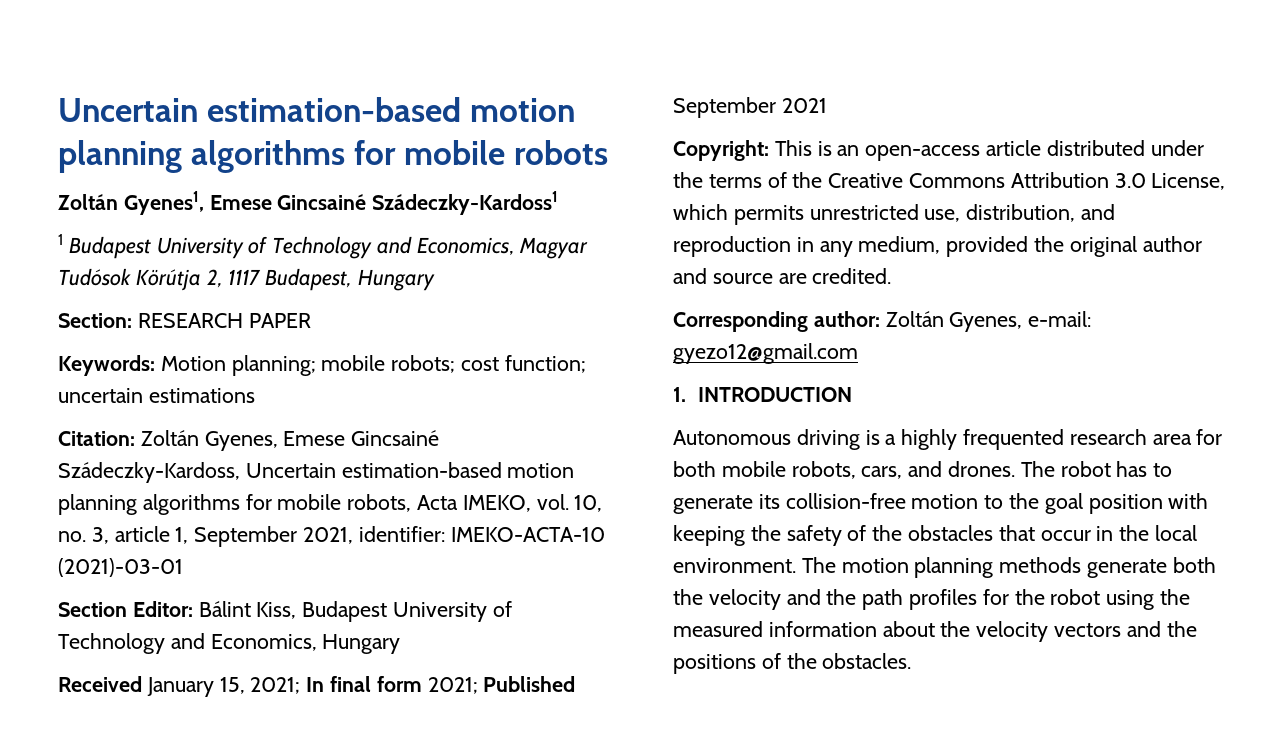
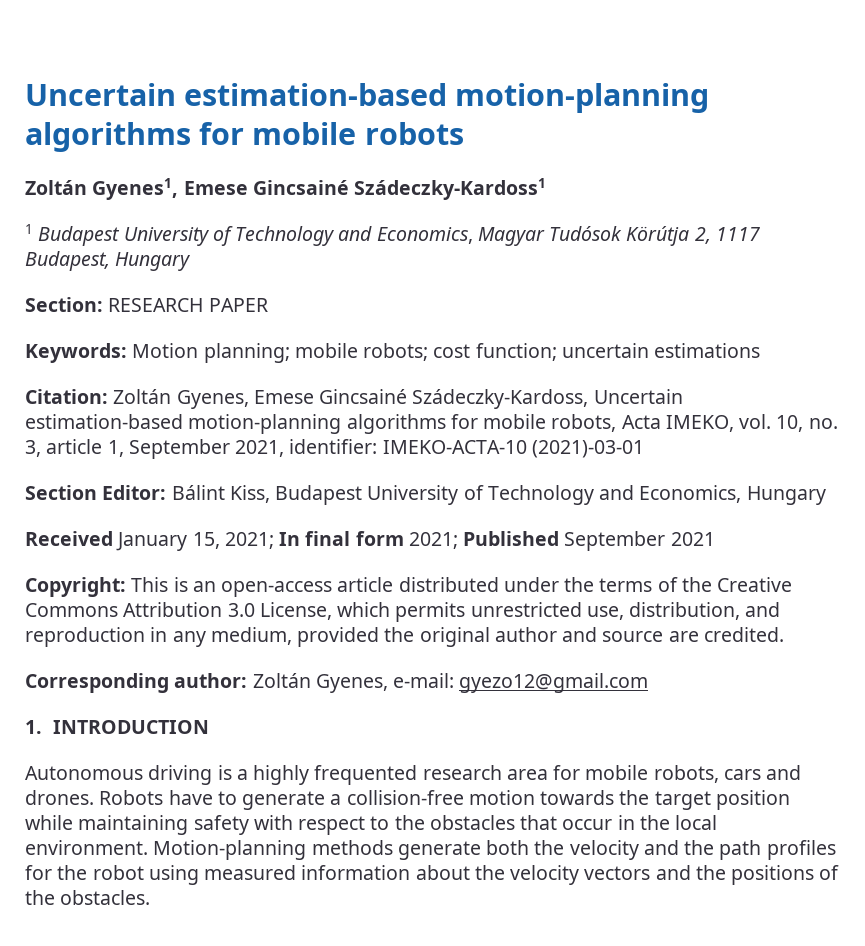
[58,97,576,122] [58,140,182,173] Uncertain estimation-based motion planning -> [25,83,710,113] Uncertain estimation-based motion-planning
[507,463,575,478] [58,494,137,515] motion planning -> [188,414,342,434] motion-planning
[673,461,903,479] both mobile robots, cars, -> [585,765,761,783] mobile robots, cars
[1020,461,1148,477] The robot has -> [99,790,213,805] Robots have
[758,494,780,509] its -> [330,794,342,805] a
[984,493,1209,514] [673,525,867,546] to the goal position with keeping the safety of -> [540,790,790,810] [25,815,390,835] towards the target position while maintaining safety with respect to
[801,557,994,578] The motion planning -> [153,840,307,860] Motion-planning
[1160,589,1191,605] the -> (199, 875) none

